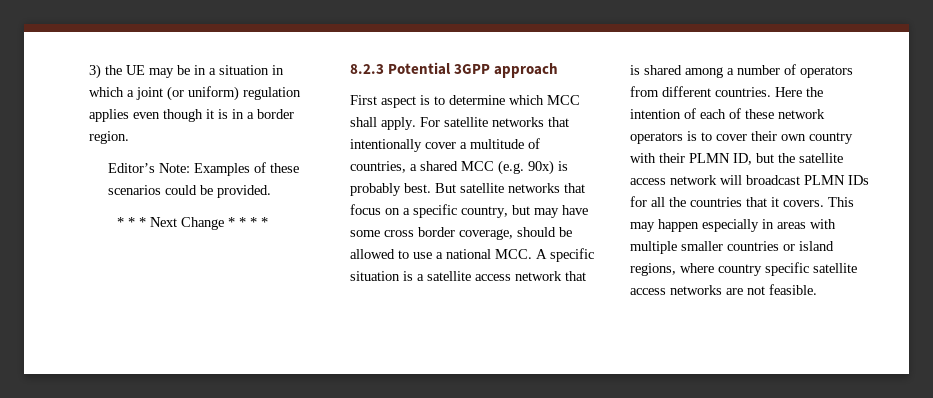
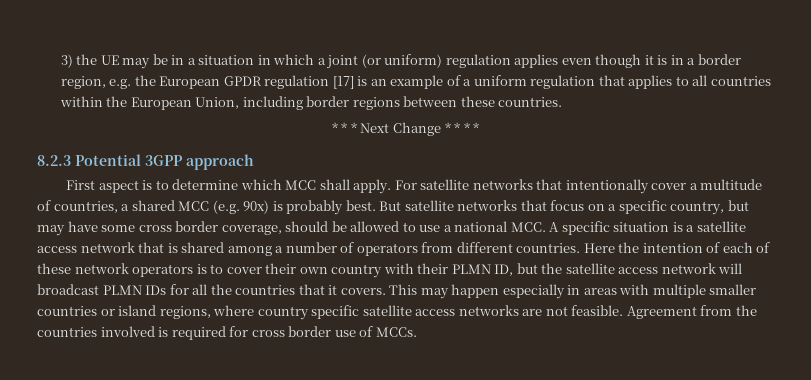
[89,131,130,144] [108,162,300,176] [108,185,272,198] region. // Editor’s Note: Examples of these scenarios could be provided. -> [60,75,771,89] [59,96,563,110] region, e.g. the European GPDR regulation [17] is an example of a uniform regulation that applies to all countries within the European Union, including border regions between these countries.
(817, 289) none -> [626,305,757,319] [37,326,417,340] Agreement from the countries involved is required for cross border use of MCCs.

